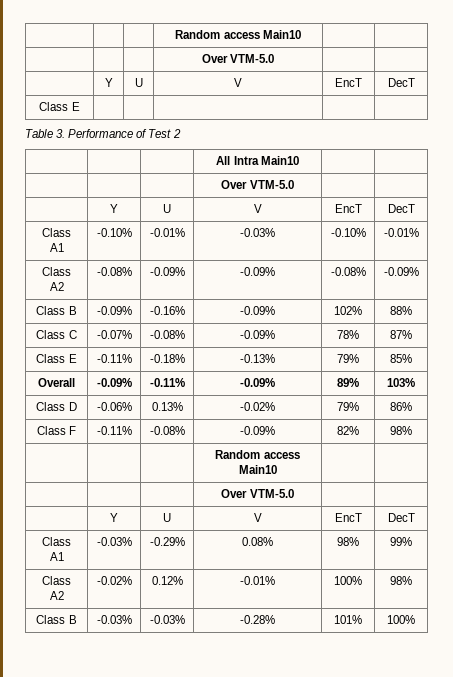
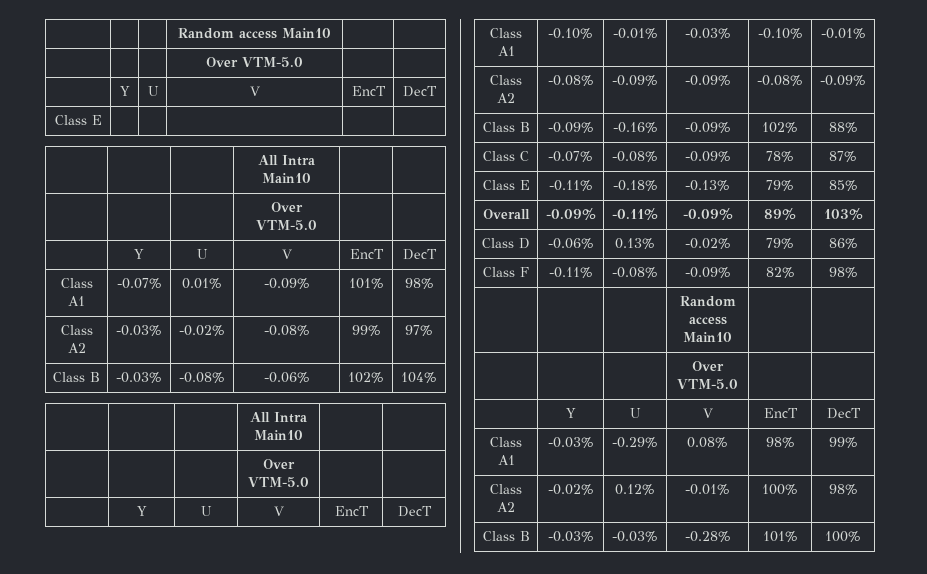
[25,129,181,138] // Table 3. Performance of Test 2 -> [258,155,315,166] [262,173,311,183] [271,202,303,212] [256,220,317,230] [134,249,144,259] [197,249,208,259] [281,249,292,259] [349,249,384,259] [402,249,437,260] [60,278,93,288] [68,296,85,306] [116,278,162,289] [182,278,222,289] [263,278,310,289] [348,278,384,289] [404,278,434,289] [60,325,93,335] [67,343,86,353] [116,325,162,336] [179,325,225,336] [263,325,310,336] [351,325,381,336] [404,325,433,336] [53,372,100,382] [116,372,162,383] [179,372,225,383] [263,372,310,383] [347,372,384,383] [400,372,437,383] // | | | All Intra Main10 | | // | | | Over VTM-5.0 | | // | Y | U | V | EncT | DecT // Class A1 | -0.07% | 0.01% | -0.09% | 101% | 98% // Class A2 | -0.03% | -0.02% | -0.08% | 99% | 97% // Class B | -0.03% | -0.08% | -0.06% | 102% | 104%

